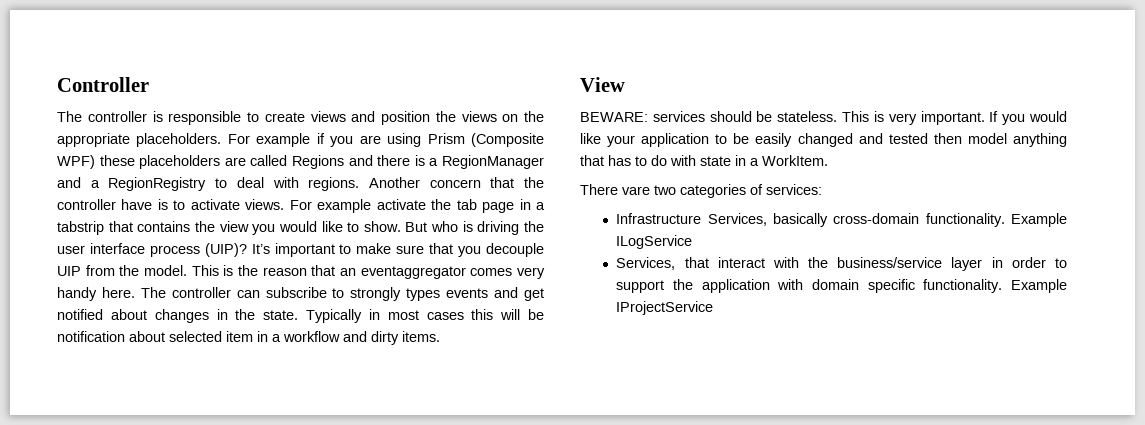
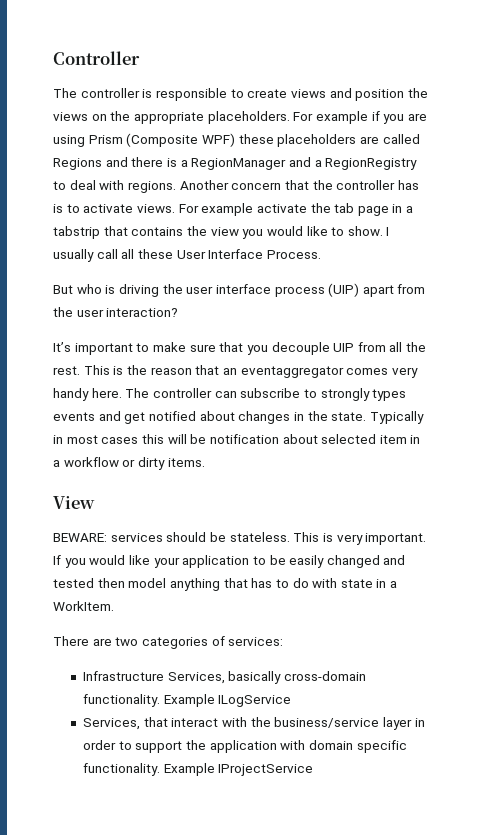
[121,199,153,210] have -> [397,180,419,190] has
(401, 226) none -> [386,227,390,236] [53,249,321,262] I usually call all these User Interface Process. //
[204,243,247,257] (UIP)? -> [328,283,426,297] [53,307,179,317] (UIP) apart from the user interaction? //
[119,265,187,276] the model. -> [389,342,427,352] [53,366,80,375] all the rest.
[343,331,367,342] and -> [122,459,136,467] or
[622,186,650,195] vare -> [92,638,112,646] are

